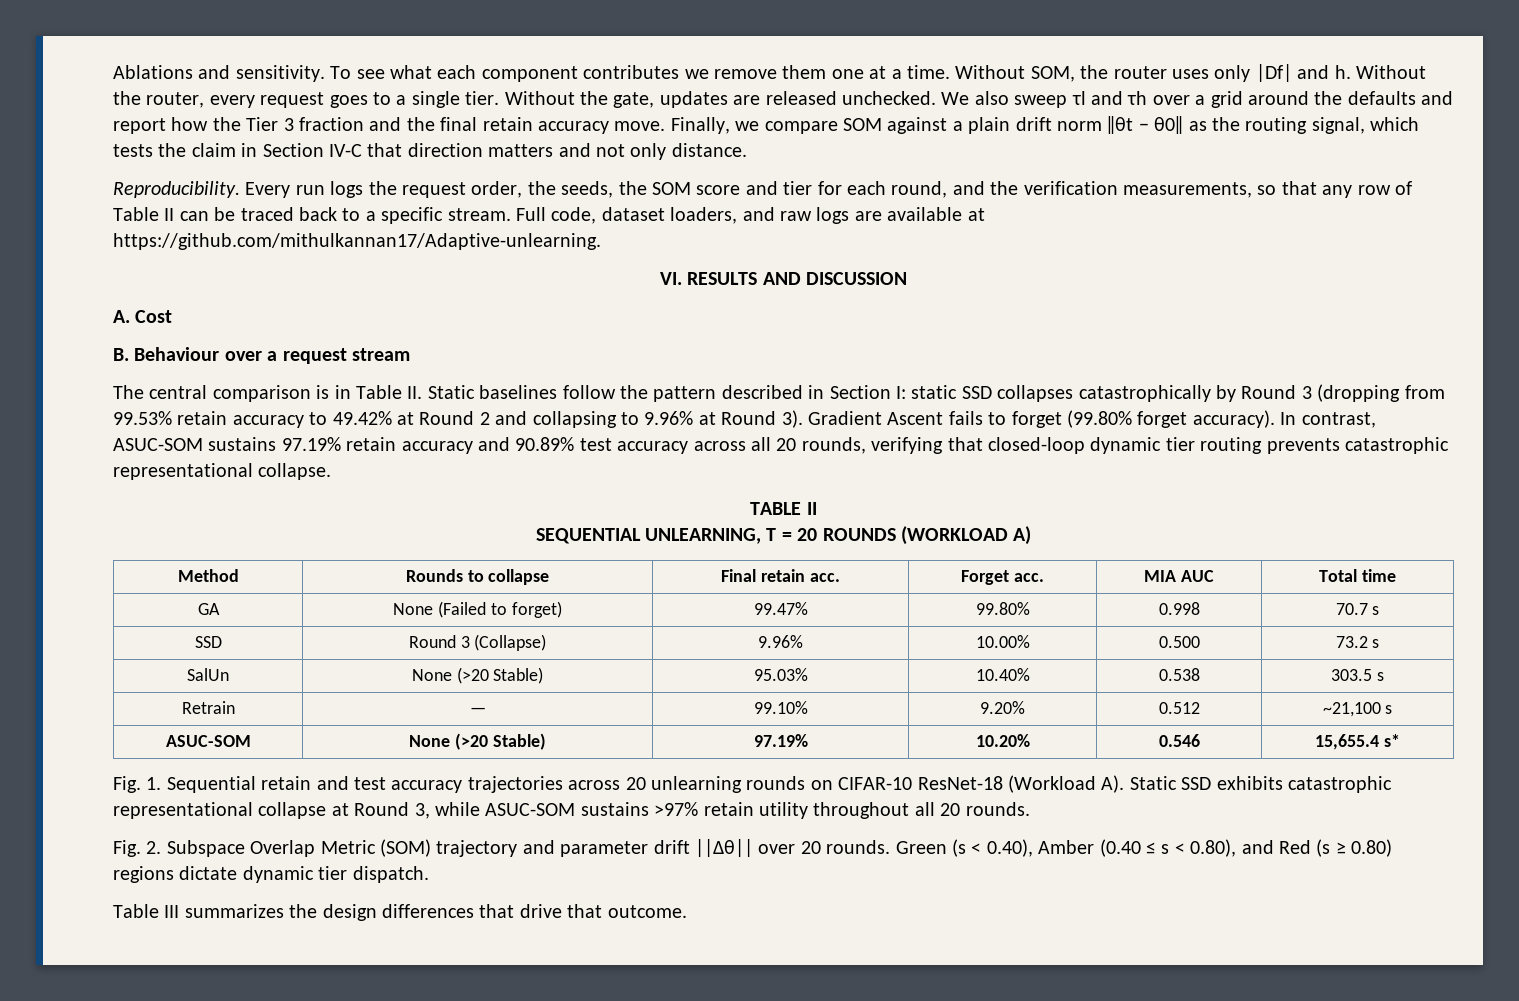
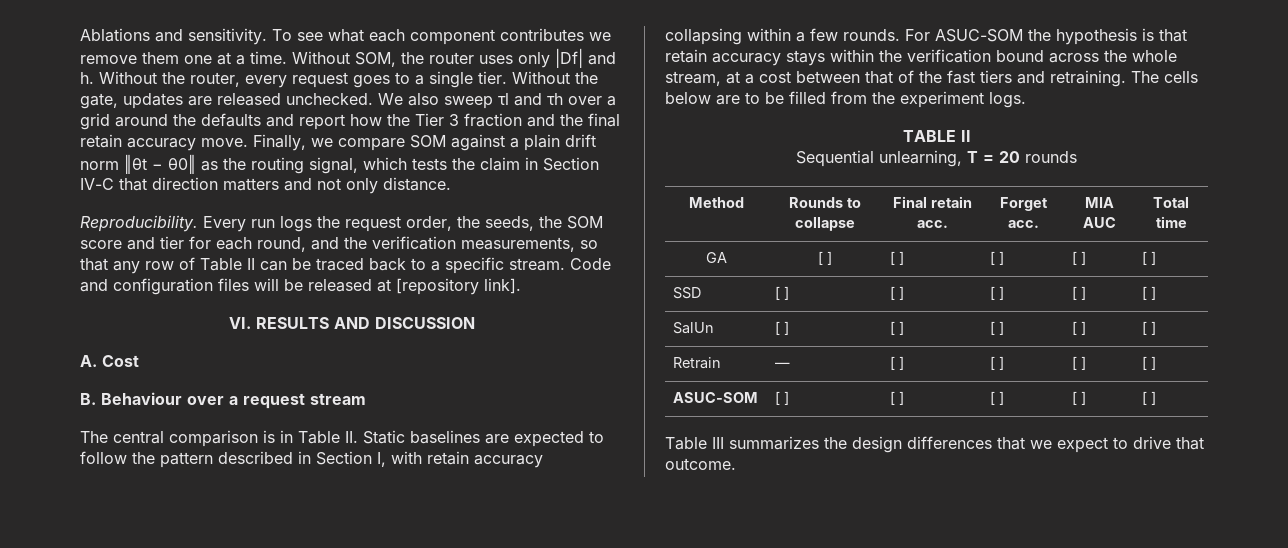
[516,207,985,224] [113,233,601,250] Full code, dataset loaders, and raw logs are available at https://github.com/mithulkannan17/Adaptive-unlearning. -> [570,258,611,270] [80,278,521,295] Code and configuration files will be released at [repository link].
(558, 392) none -> [485,431,604,447] are expected to
[895,384,1445,402] [113,410,1376,428] [113,437,1449,454] [113,463,332,480] I: static SSD collapses catastrophically by Round 3 (dropping from 99.53% retain accuracy to 49.42% at Round 2 and collapsing to 9.96% at Round 3). Gradient Ascent fails to forget (99.80% forget accuracy). In contrast, ASUC-SOM sustains 97.19% retain accuracy and 90.89% test accuracy across all 20 rounds, verifying that closed-loop dynamic tier routing prevents catastrophic representational collapse. -> [377,451,543,468] [665,28,1187,45] [665,49,1177,66] [665,70,1198,87] [665,91,1026,108] I, with retain accuracy collapsing within a few rounds. For ASUC-SOM the hypothesis is that retain accuracy stays within the verification bound across the whole stream, at a cost between that of the fast tiers and retraining. The cells below are to be filled from the experiment logs.
[535,528,761,544] SEQUENTIAL UNLEARNING, -> [796,150,962,167] Sequential unlearning,
[822,526,1032,545] ROUNDS (WORKLOAD A) -> [1025,151,1077,163] rounds
[393,601,562,618] [753,602,808,615] [975,602,1030,615] [1158,602,1200,615] [1335,603,1380,615] [194,636,222,648] [408,634,547,651] [758,635,803,648] [975,635,1030,648] [1158,636,1200,648] [1335,636,1380,648] [187,668,229,681] [411,667,544,684] [753,668,808,681] [975,668,1030,681] [1158,668,1200,681] [1331,669,1384,681] [181,701,235,714] [469,707,486,714] [753,701,808,714] [980,701,1025,714] [1158,702,1200,714] [1322,702,1393,717] [165,735,251,747] [409,733,546,750] [753,734,808,747] [975,734,1030,747] [1158,734,1200,747] [1315,734,1400,750] [113,775,1392,793] [113,802,1030,819] [113,839,1393,857] [113,866,429,883] None (Failed to forget) | 99.47% | 99.80% | 0.998 | 70.7 s // SSD | Round 3 (Collapse) | 9.96% | 10.00% | 0.500 | 73.2 s // SalUn | None (>20 Stable) | 95.03% | 10.40% | 0.538 | 303.5 s // Retrain | — | 99.10% | 9.20% | 0.512 | ~21,100 s // ASUC-SOM | None (>20 Stable) | 97.19% | 10.20% | 0.546 | 15,655.4 s* // Fig. 1. Sequential retain and test accuracy trajectories across 20 unlearning rounds on CIFAR-10 ResNet-18 (Workload A). Static SSD exhibits catastrophic representational collapse at Round 3, while ASUC-SOM sustains >97% retain utility throughout all 20 rounds. // Fig. 2. Subspace Overlap Metric (SOM) trajectory and parameter drift ||Δθ|| over 20 rounds. Green (s < 0.40), Amber (0.40 ≤ s < 0.80), and Red (s ≥ 0.80) regions dictate dynamic tier dispatch. -> [818,251,832,265] [890,251,905,265] [990,251,1005,265] [1072,251,1087,265] [1142,251,1157,265] [673,287,702,299] [775,286,790,300] [890,286,905,300] [990,286,1005,300] [1072,286,1087,300] [1142,286,1157,300] [673,322,715,334] [775,321,790,335] [890,321,905,335] [990,321,1005,335] [1072,321,1087,335] [1142,321,1157,335] [673,357,722,369] [775,362,791,368] [890,356,905,370] [990,356,1005,370] [1072,356,1087,370] [1142,356,1157,370] [673,392,759,403] [775,391,790,405] [890,391,905,405] [990,391,1005,405] [1072,391,1087,405] [1142,391,1157,405] [ ] | [ ] | [ ] | [ ] | [ ] // SSD | [ ] | [ ] | [ ] | [ ] | [ ] // SalUn | [ ] | [ ] | [ ] | [ ] | [ ] // Retrain | — | [ ] | [ ] | [ ] | [ ] // ASUC-SOM | [ ] | [ ] | [ ] | [ ] | [ ]
(515, 911) none -> [1030,437,1128,453] we expect to

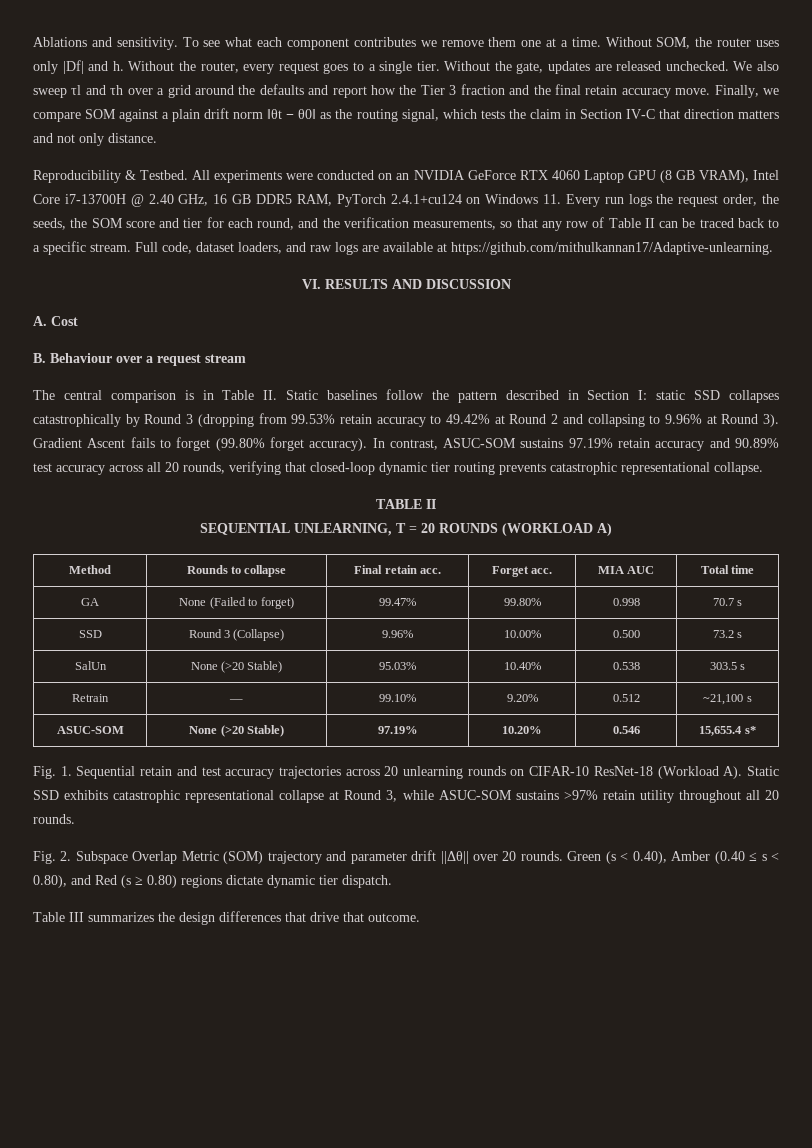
[80,215,198,232] Reproducibility. -> [33,170,779,183] [33,194,562,207] Reproducibility & Testbed. All experiments were conducted on an NVIDIA GeForce RTX 4060 Laptop GPU (8 GB VRAM), Intel Core i7-13700H @ 2.40 GHz, 16 GB DDR5 RAM, PyTorch 2.4.1+cu124 on Windows 11.
[570,258,611,270] [80,278,521,295] Code and configuration files will be released at [repository link]. -> [135,242,773,255] Full code, dataset loaders, and raw logs are available at https://github.com/mithulkannan17/Adaptive-unlearning.
[485,431,604,447] are expected to -> (378, 395) none
[377,451,543,468] [665,28,1187,45] [665,49,1177,66] [665,70,1198,87] [665,91,1026,108] I, with retain accuracy collapsing within a few rounds. For ASUC-SOM the hypothesis is that retain accuracy stays within the verification bound across the whole stream, at a cost between that of the fast tiers and retraining. The cells below are to be filled from the experiment logs. -> [638,390,780,403] [33,413,780,427] [33,437,779,451] [33,461,763,475] I: static SSD collapses catastrophically by Round 3 (dropping from 99.53% retain accuracy to 49.42% at Round 2 and collapsing to 9.96% at Round 3). Gradient Ascent fails to forget (99.80% forget accuracy). In contrast, ASUC-SOM sustains 97.19% retain accuracy and 90.89% test accuracy across all 20 rounds, verifying that closed-loop dynamic tier routing prevents catastrophic representational collapse.
[796,150,962,167] Sequential unlearning, -> [200,523,392,536] SEQUENTIAL UNLEARNING,
[1025,151,1077,163] rounds -> [439,523,612,536] ROUNDS (WORKLOAD A)
[818,251,832,265] [890,251,905,265] [990,251,1005,265] [1072,251,1087,265] [1142,251,1157,265] [673,287,702,299] [775,286,790,300] [890,286,905,300] [990,286,1005,300] [1072,286,1087,300] [1142,286,1157,300] [673,322,715,334] [775,321,790,335] [890,321,905,335] [990,321,1005,335] [1072,321,1087,335] [1142,321,1157,335] [673,357,722,369] [775,362,791,368] [890,356,905,370] [990,356,1005,370] [1072,356,1087,370] [1142,356,1157,370] [673,392,759,403] [775,391,790,405] [890,391,905,405] [990,391,1005,405] [1072,391,1087,405] [1142,391,1157,405] [ ] | [ ] | [ ] | [ ] | [ ] // SSD | [ ] | [ ] | [ ] | [ ] | [ ] // SalUn | [ ] | [ ] | [ ] | [ ] | [ ] // Retrain | — | [ ] | [ ] | [ ] | [ ] // ASUC-SOM | [ ] | [ ] | [ ] | [ ] | [ ] -> [179,597,294,609] [379,598,416,606] [503,598,541,606] [612,598,640,606] [712,598,743,606] [78,630,102,638] [188,629,285,641] [382,630,413,638] [503,630,541,638] [612,630,640,638] [712,630,743,638] [74,661,107,670] [190,661,283,673] [379,662,416,670] [503,662,541,670] [612,662,640,670] [709,662,746,670] [72,694,109,702] [229,699,243,702] [379,694,416,702] [506,694,538,702] [612,694,640,702] [703,694,752,705] [56,726,124,734] [189,725,284,737] [377,726,418,734] [502,726,542,734] [612,726,640,734] [699,726,756,736] [33,766,780,779] [33,790,779,803] [33,814,75,824] [33,850,780,864] [33,875,392,888] None (Failed to forget) | 99.47% | 99.80% | 0.998 | 70.7 s // SSD | Round 3 (Collapse) | 9.96% | 10.00% | 0.500 | 73.2 s // SalUn | None (>20 Stable) | 95.03% | 10.40% | 0.538 | 303.5 s // Retrain | — | 99.10% | 9.20% | 0.512 | ~21,100 s // ASUC-SOM | None (>20 Stable) | 97.19% | 10.20% | 0.546 | 15,655.4 s* // Fig. 1. Sequential retain and test accuracy trajectories across 20 unlearning rounds on CIFAR-10 ResNet-18 (Workload A). Static SSD exhibits catastrophic representational collapse at Round 3, while ASUC-SOM sustains >97% retain utility throughout all 20 rounds. // Fig. 2. Subspace Overlap Metric (SOM) trajectory and parameter drift ||Δθ|| over 20 rounds. Green (s < 0.40), Amber (0.40 ≤ s < 0.80), and Red (s ≥ 0.80) regions dictate dynamic tier dispatch.
[1030,437,1128,453] we expect to -> (306, 917) none

